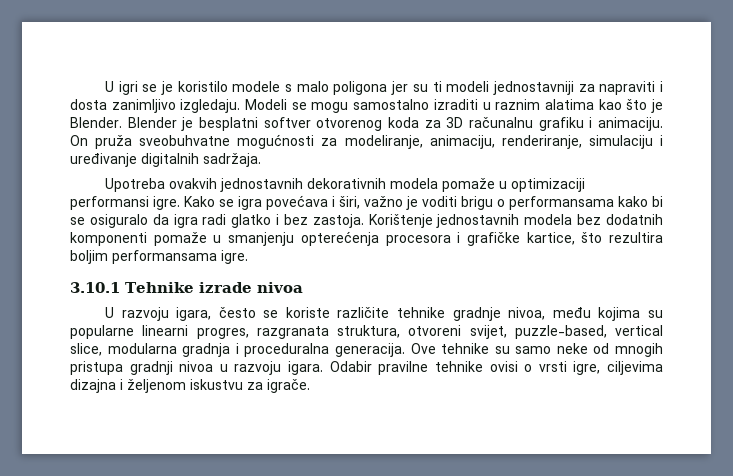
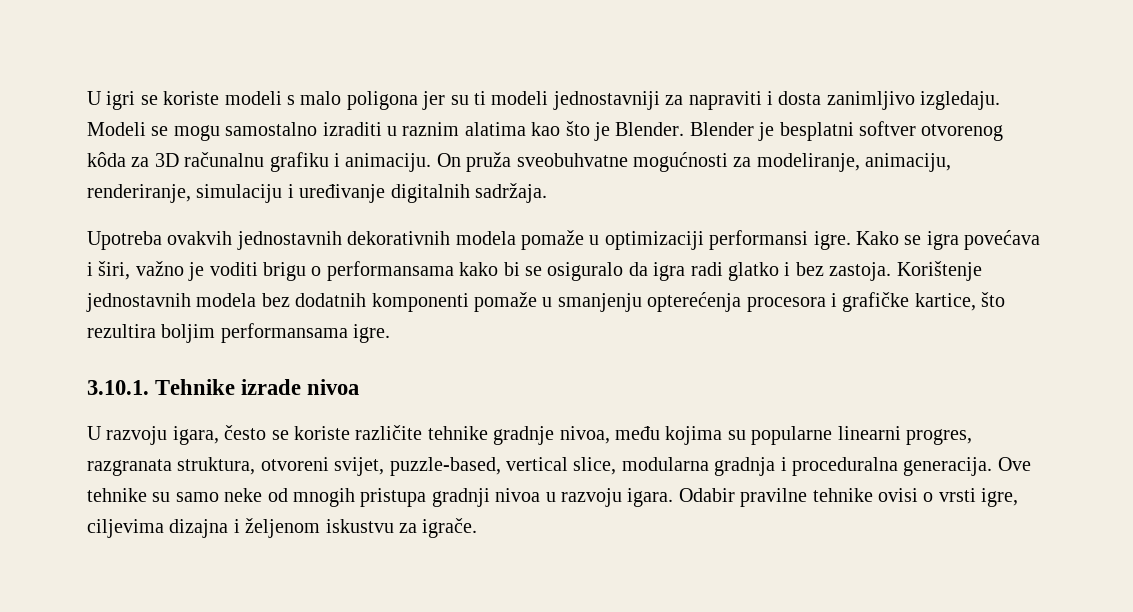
[160,81,281,95] je koristilo modele -> [163,91,282,105] koriste modeli
[388,117,419,128] koda -> [87,152,126,167] kôda
[70,282,120,293] 3.10.1 -> [87,380,149,395] 3.10.1.

